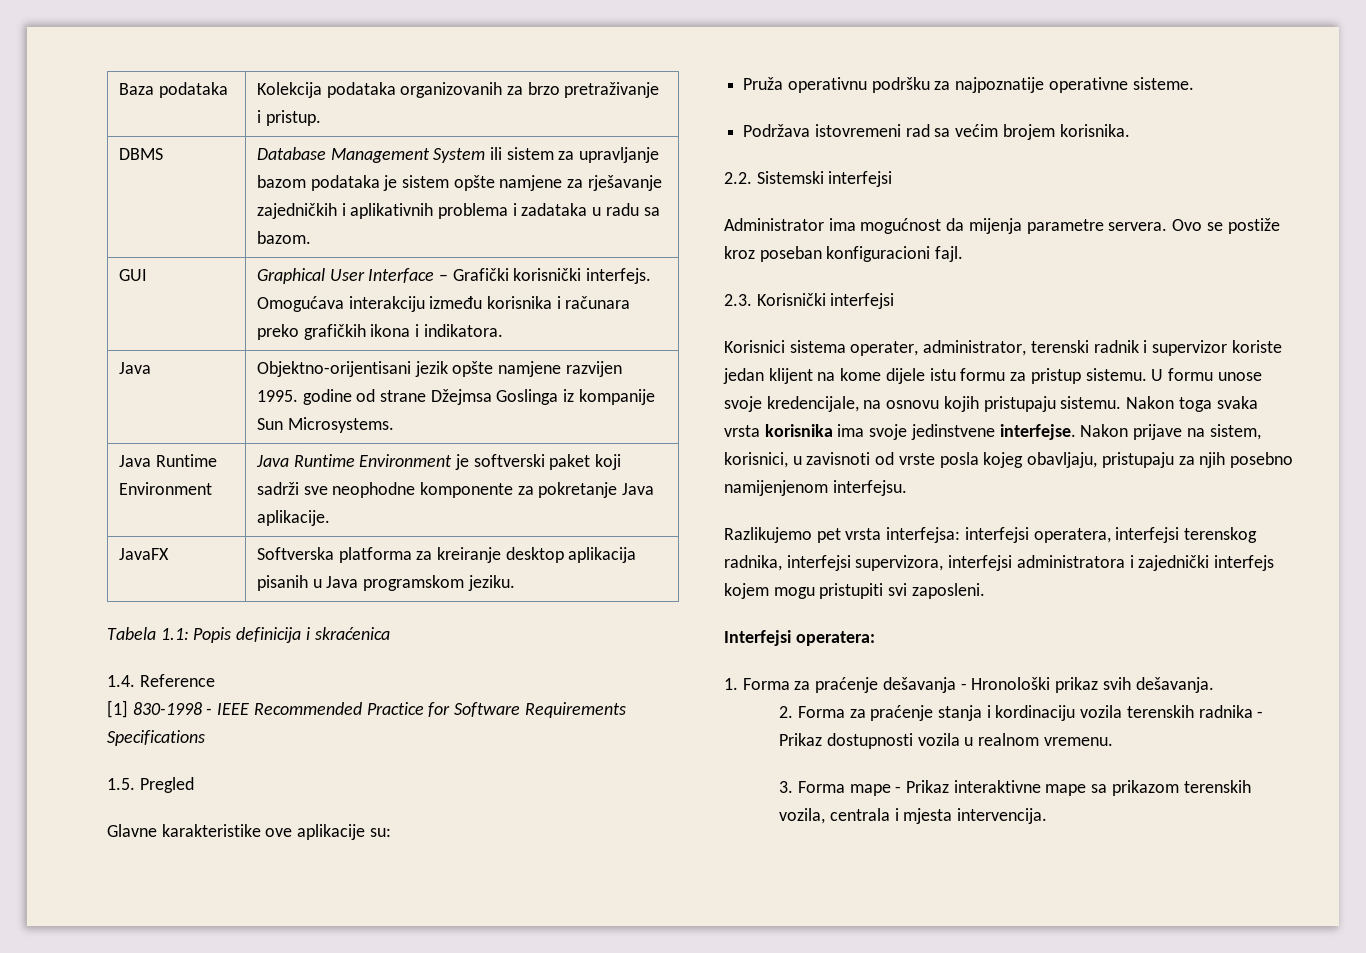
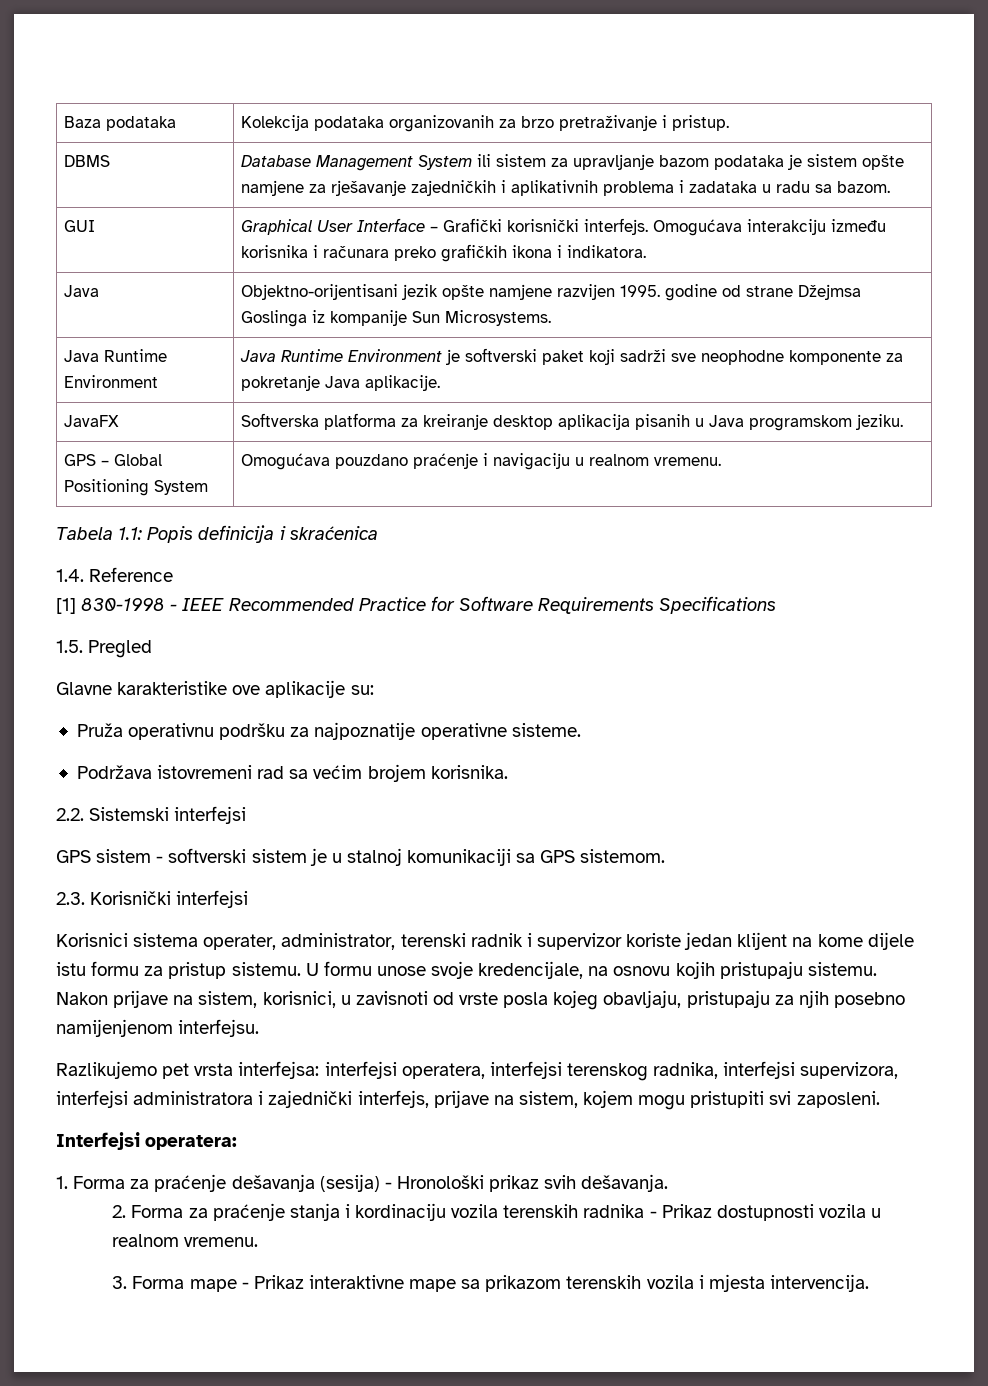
(515, 583) none -> [63,454,162,466] [63,479,208,496] [240,453,721,470] // GPS – Global Positioning System | Omogućava pouzdano praćenje i navigaciju u realnom vremenu.
[724,218,1280,234] [724,246,964,262] Administrator ima mogućnost da mijenja parametre servera. Ovo se postiže kroz poseban konfiguracioni fajl. -> [56,848,666,866] GPS sistem - softverski sistem je u stalnoj komunikaciji sa GPS sistemom.
[1178,396,1258,412] [724,424,1129,440] toga svaka vrsta korisnika ima svoje jedinstvene interfejse. Nakon -> (108, 998) none
[1214,555,1275,571] interfejs -> [357,1090,578,1108] interfejs, prijave na sistem,
(956, 685) none -> [319,1174,380,1192] (sesija)
[779,808,890,824] vozila, centrala -> [646,1275,694,1289] vozila

